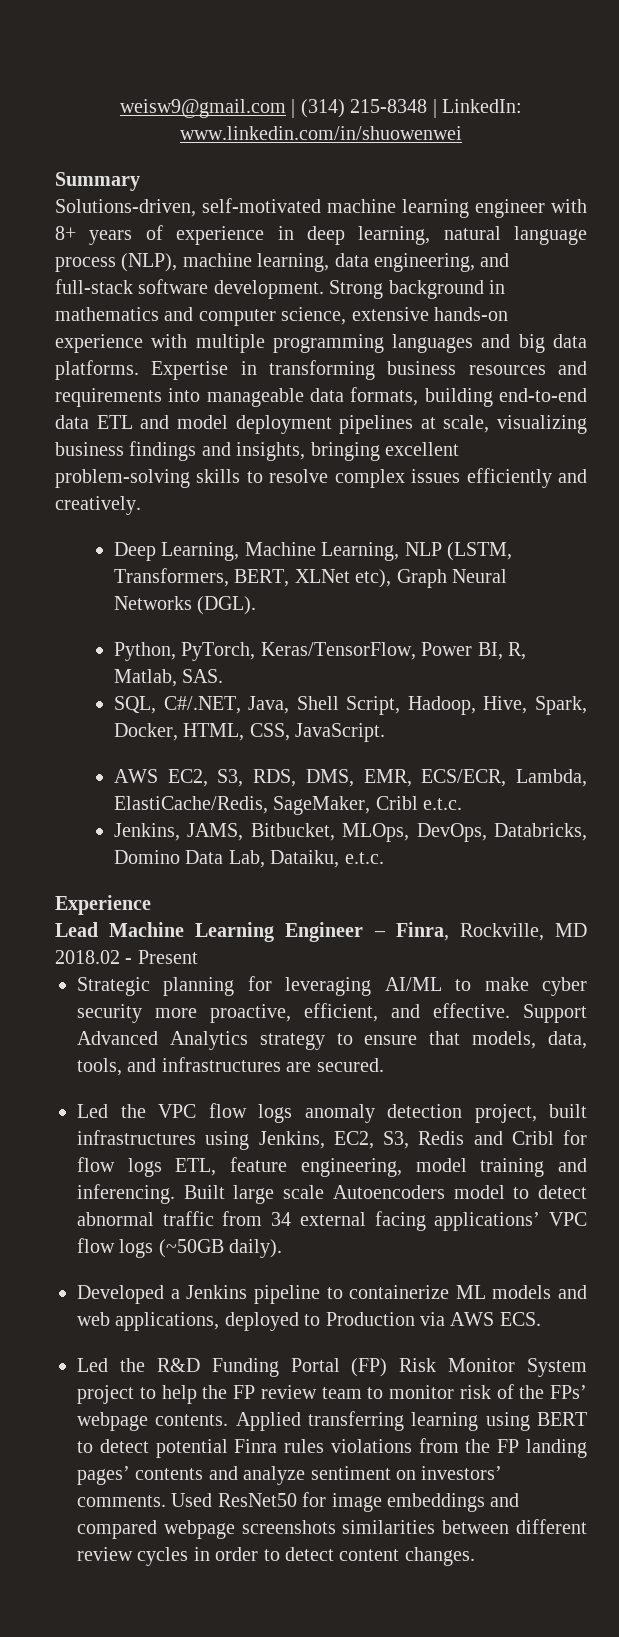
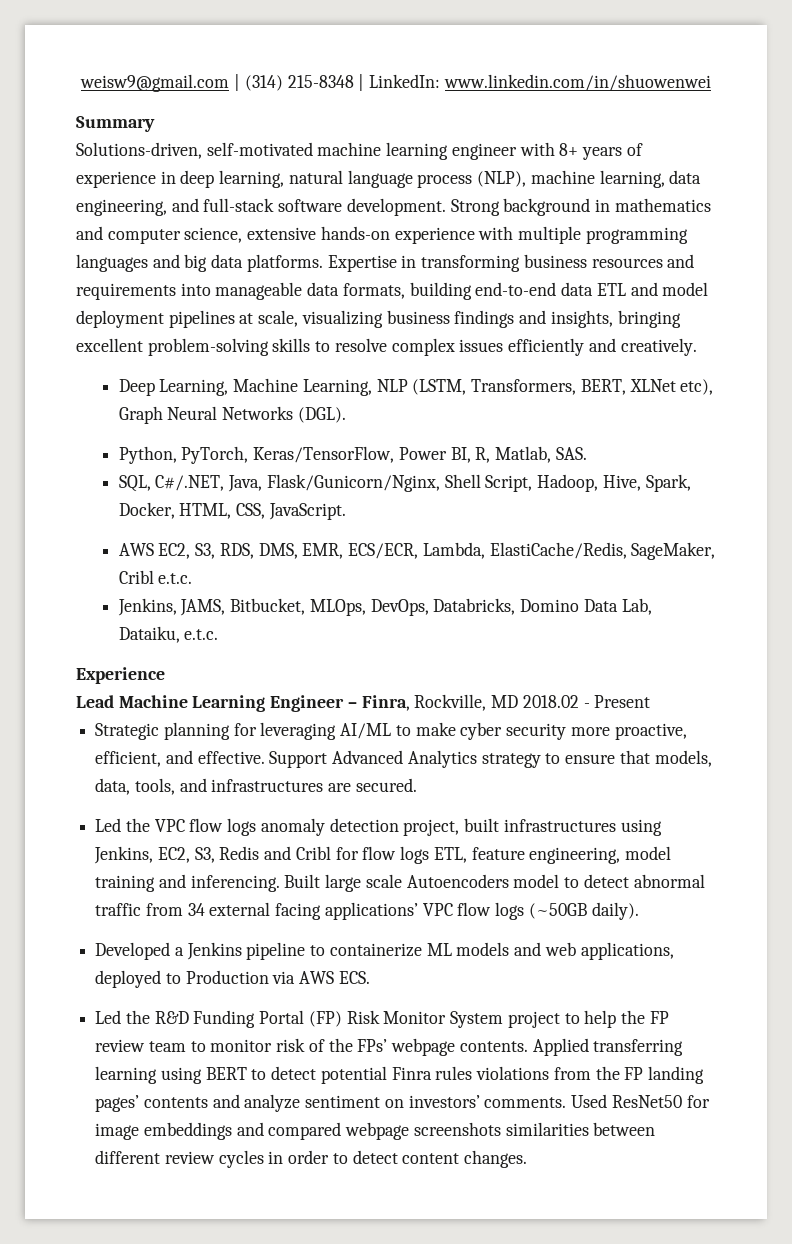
(290, 705) none -> [266,474,440,492] Flask/Gunicorn/Nginx,

